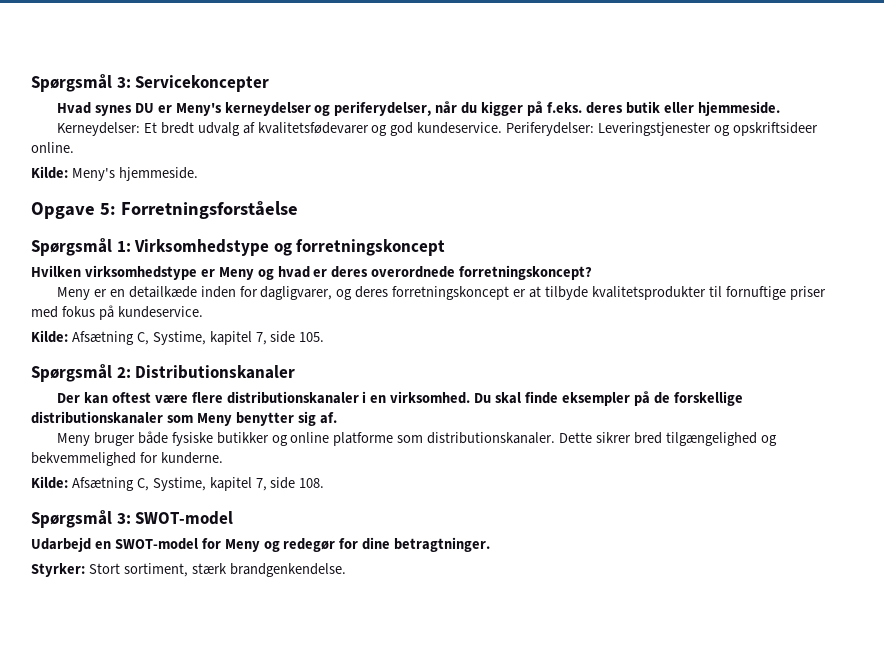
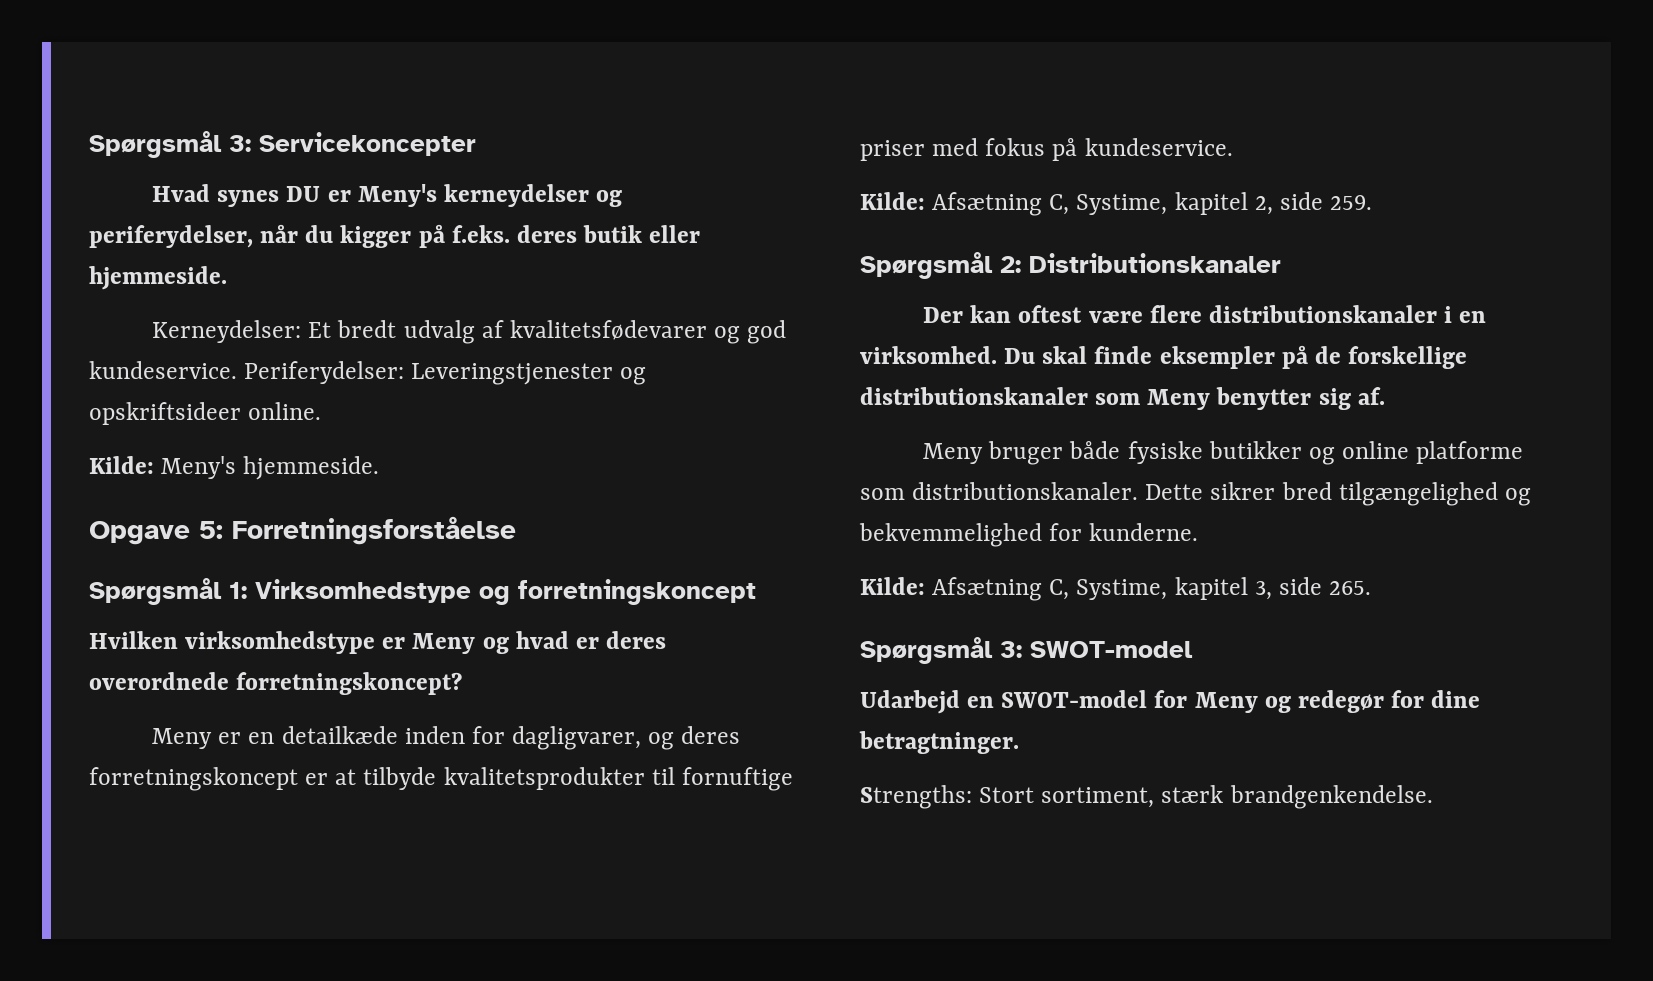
[255,331,325,345] 7, side 105. -> [1254,192,1373,215] 2, side 259.
[255,477,325,491] 7, side 108. -> [1254,577,1372,600] 3, side 265.
[31,563,85,577] Styrker: -> [860,785,972,809] Strengths:

